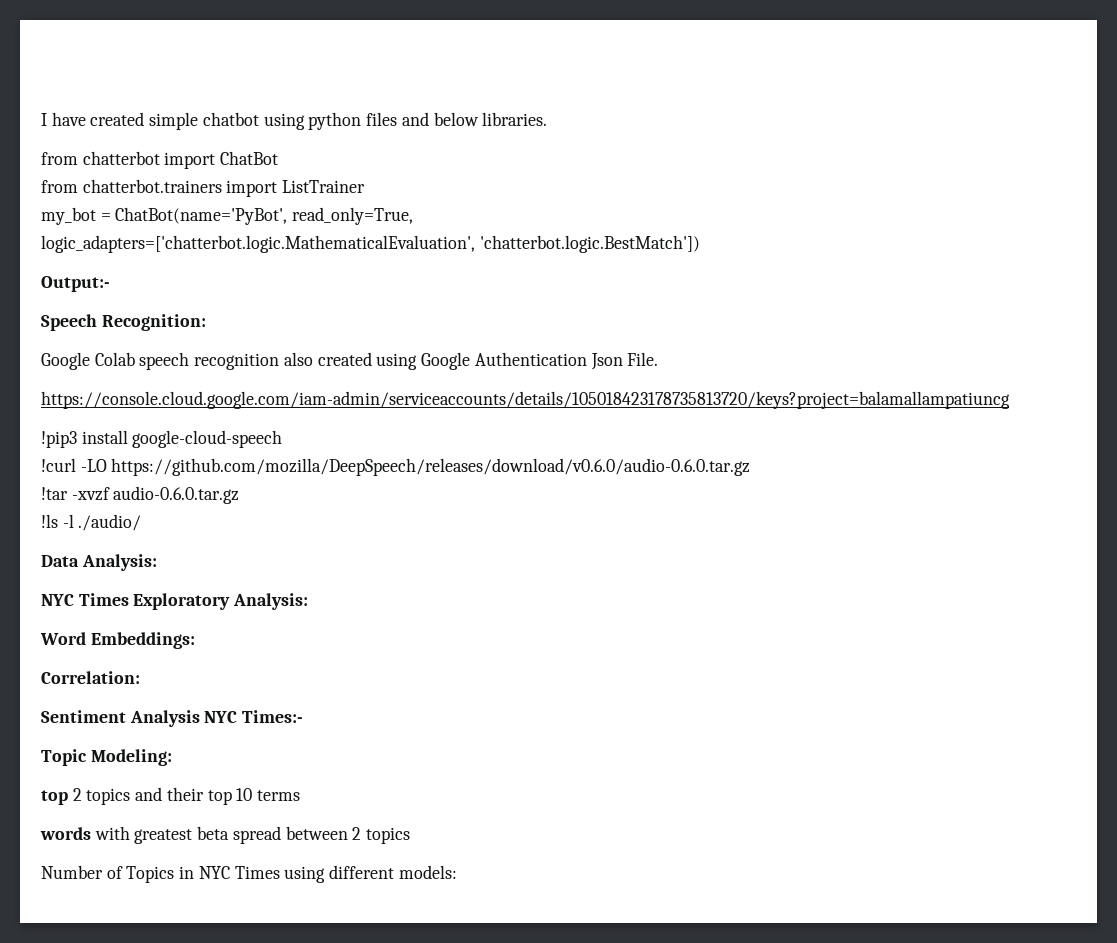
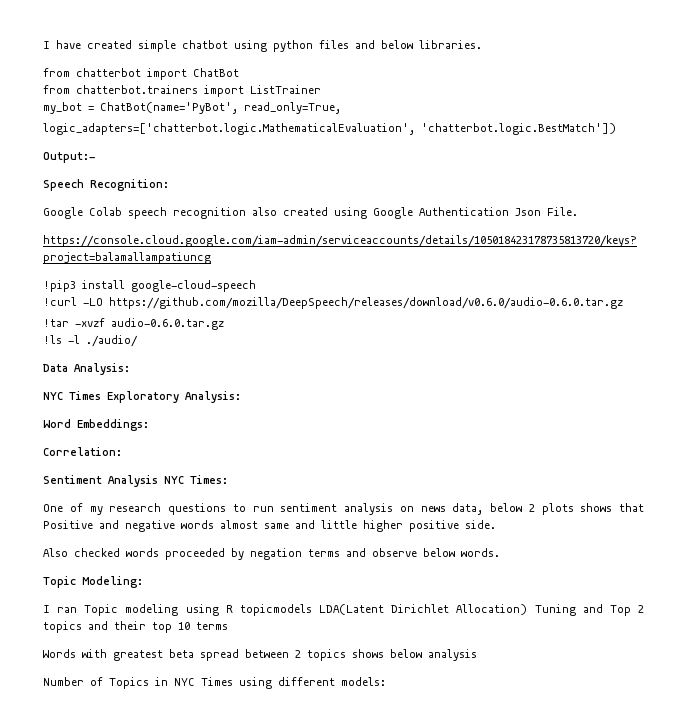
[242,710,304,723] [41,749,172,766] [41,790,68,805] Times:- // Topic Modeling: // top -> [190,475,228,484] [43,503,644,515] [43,520,496,532] [43,548,500,560] [43,576,143,588] [43,604,631,616] Times: // One of my research questions to run sentiment analysis on news data, below 2 plots shows that Positive and negative words almost same and little higher positive side. // Also checked words proceeded by negation terms and observe below words. // Topic Modeling: // I ran Topic modeling using R topicmodels LDA(Latent Dirichlet Allocation) Tuning and Top
[40,827,91,840] words -> [43,649,76,658] Words
(411, 835) none -> [352,649,477,661] shows below analysis

